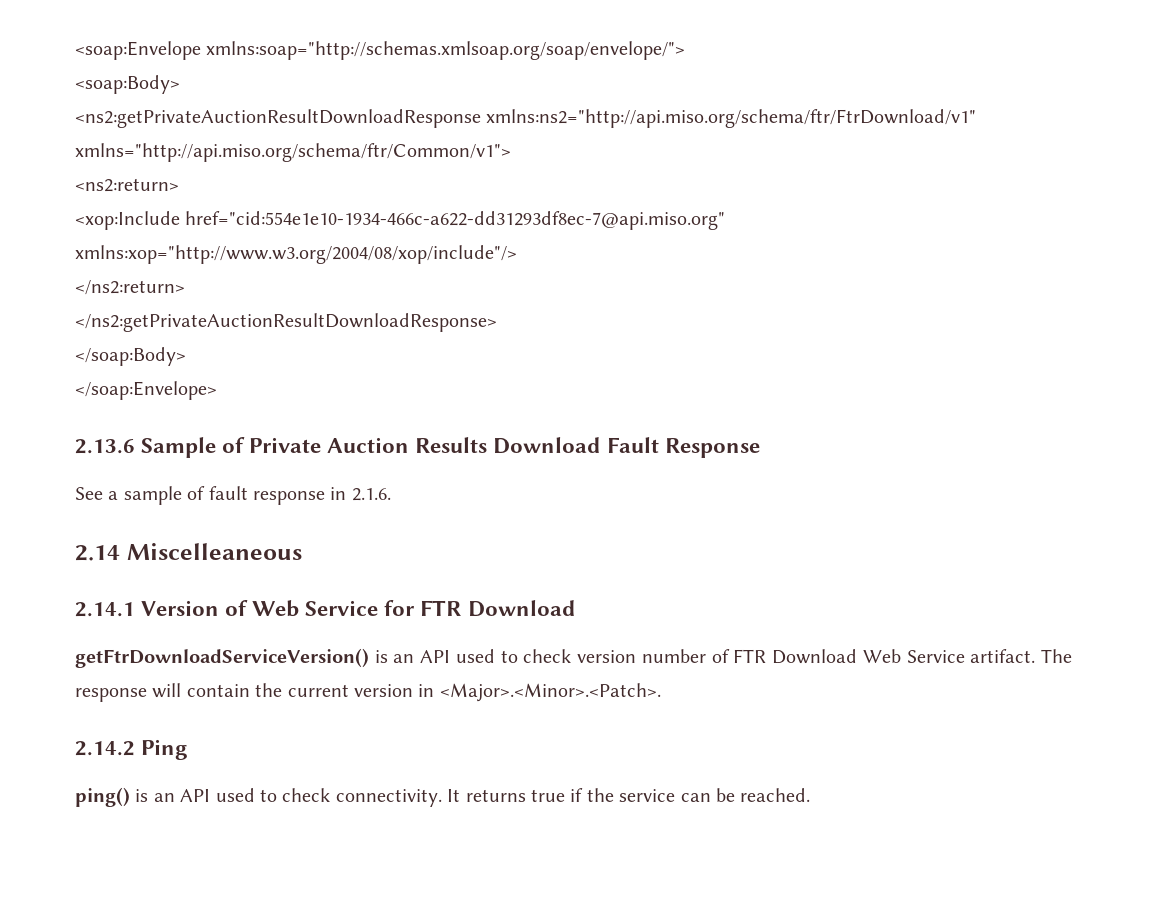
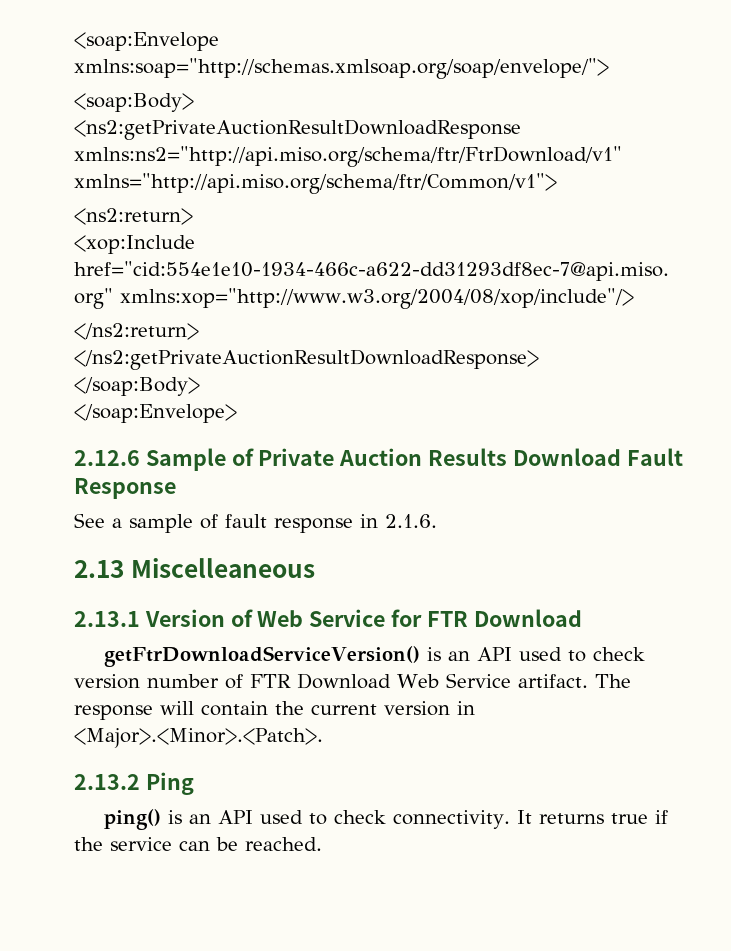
[75,439,135,454] 2.13.6 -> [74,450,140,466] 2.12.6
[75,545,120,561] 2.14 -> [74,560,124,578] 2.13
[75,602,135,617] 2.14.1 -> [74,611,140,627] 2.13.1
[75,741,135,756] 2.14.2 -> [74,774,140,790] 2.13.2

